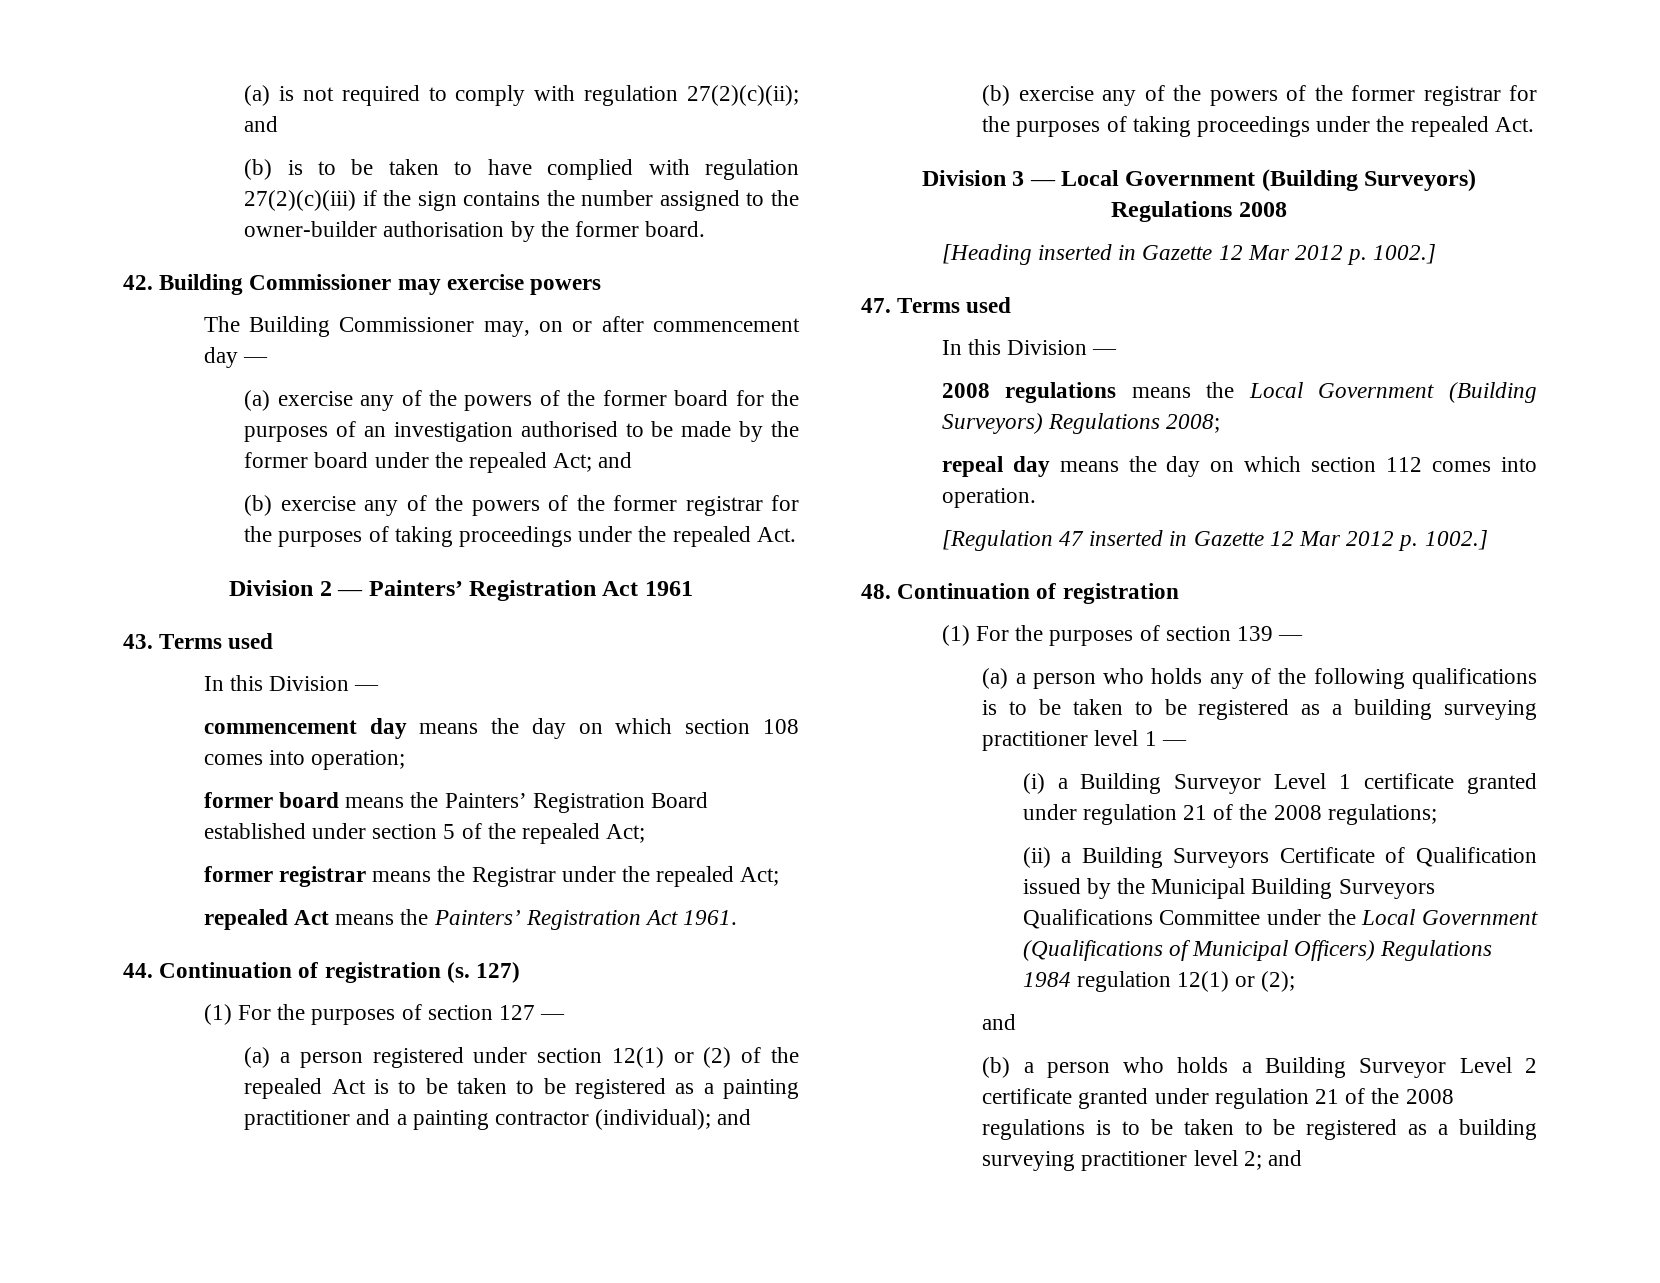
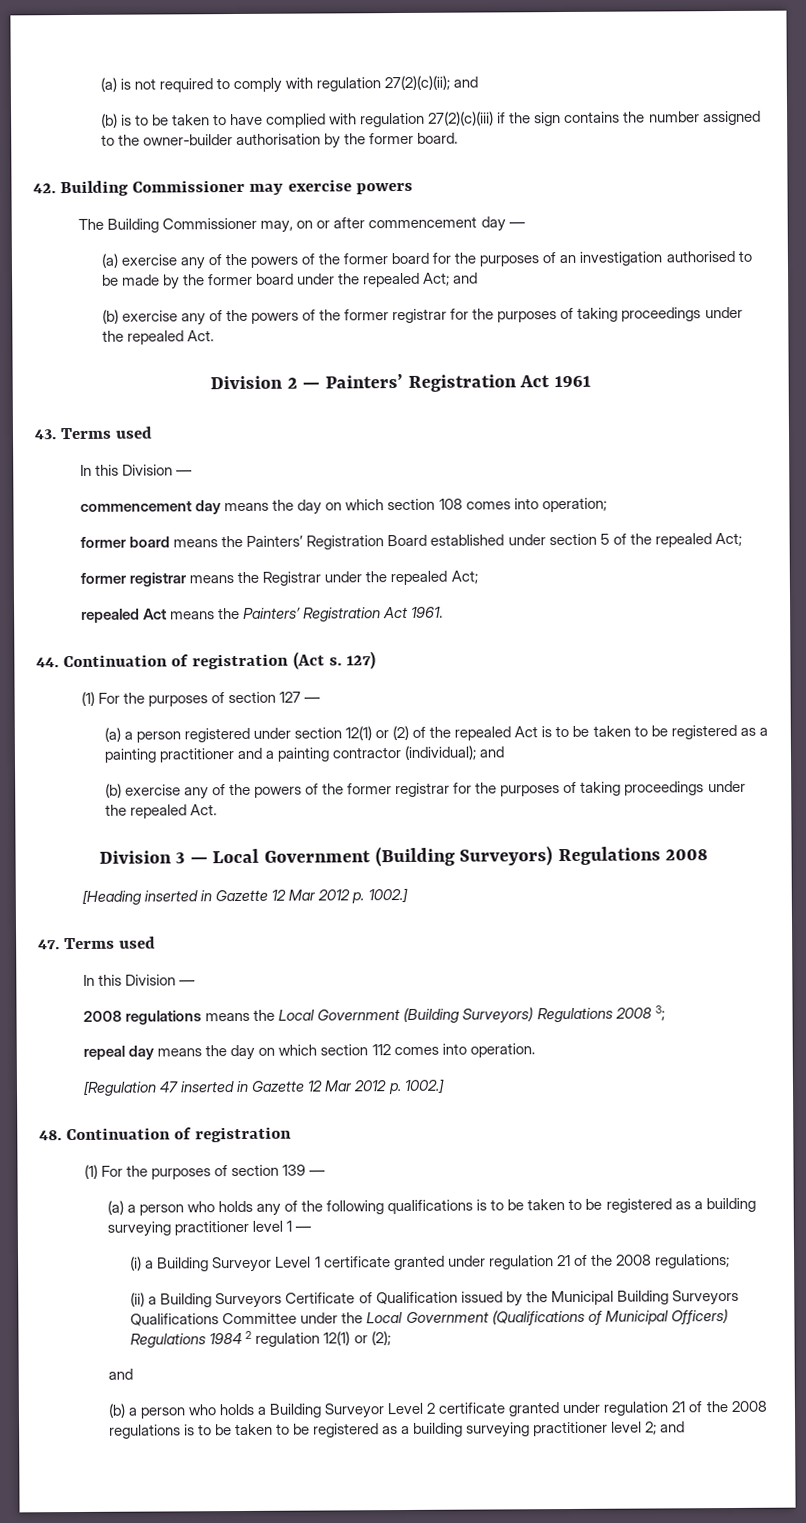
[446,962,470,983] (s. -> [292,651,342,670] (Act s.
[1166,414,1221,433] 2008; -> [614,1005,665,1021] 2008 3;
(1071, 979) none -> [245,1330,253,1339] 2

